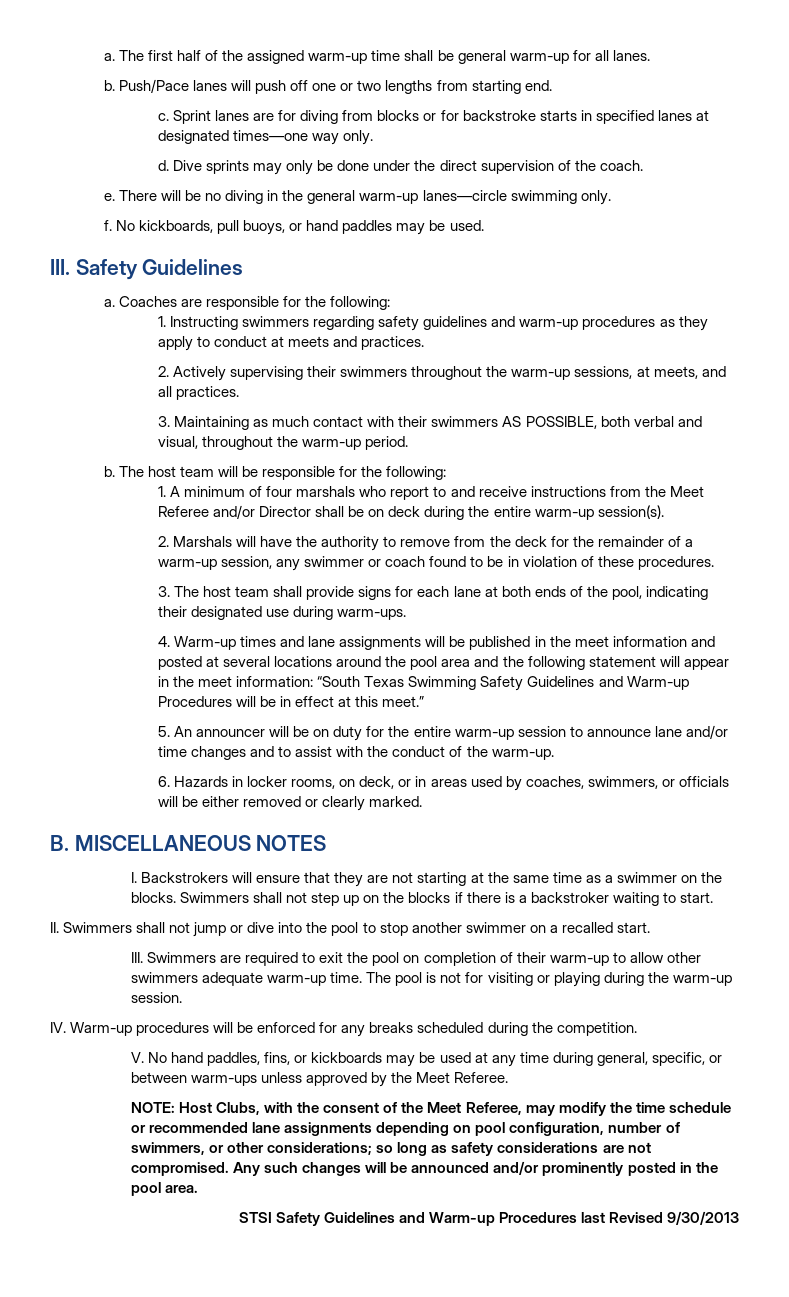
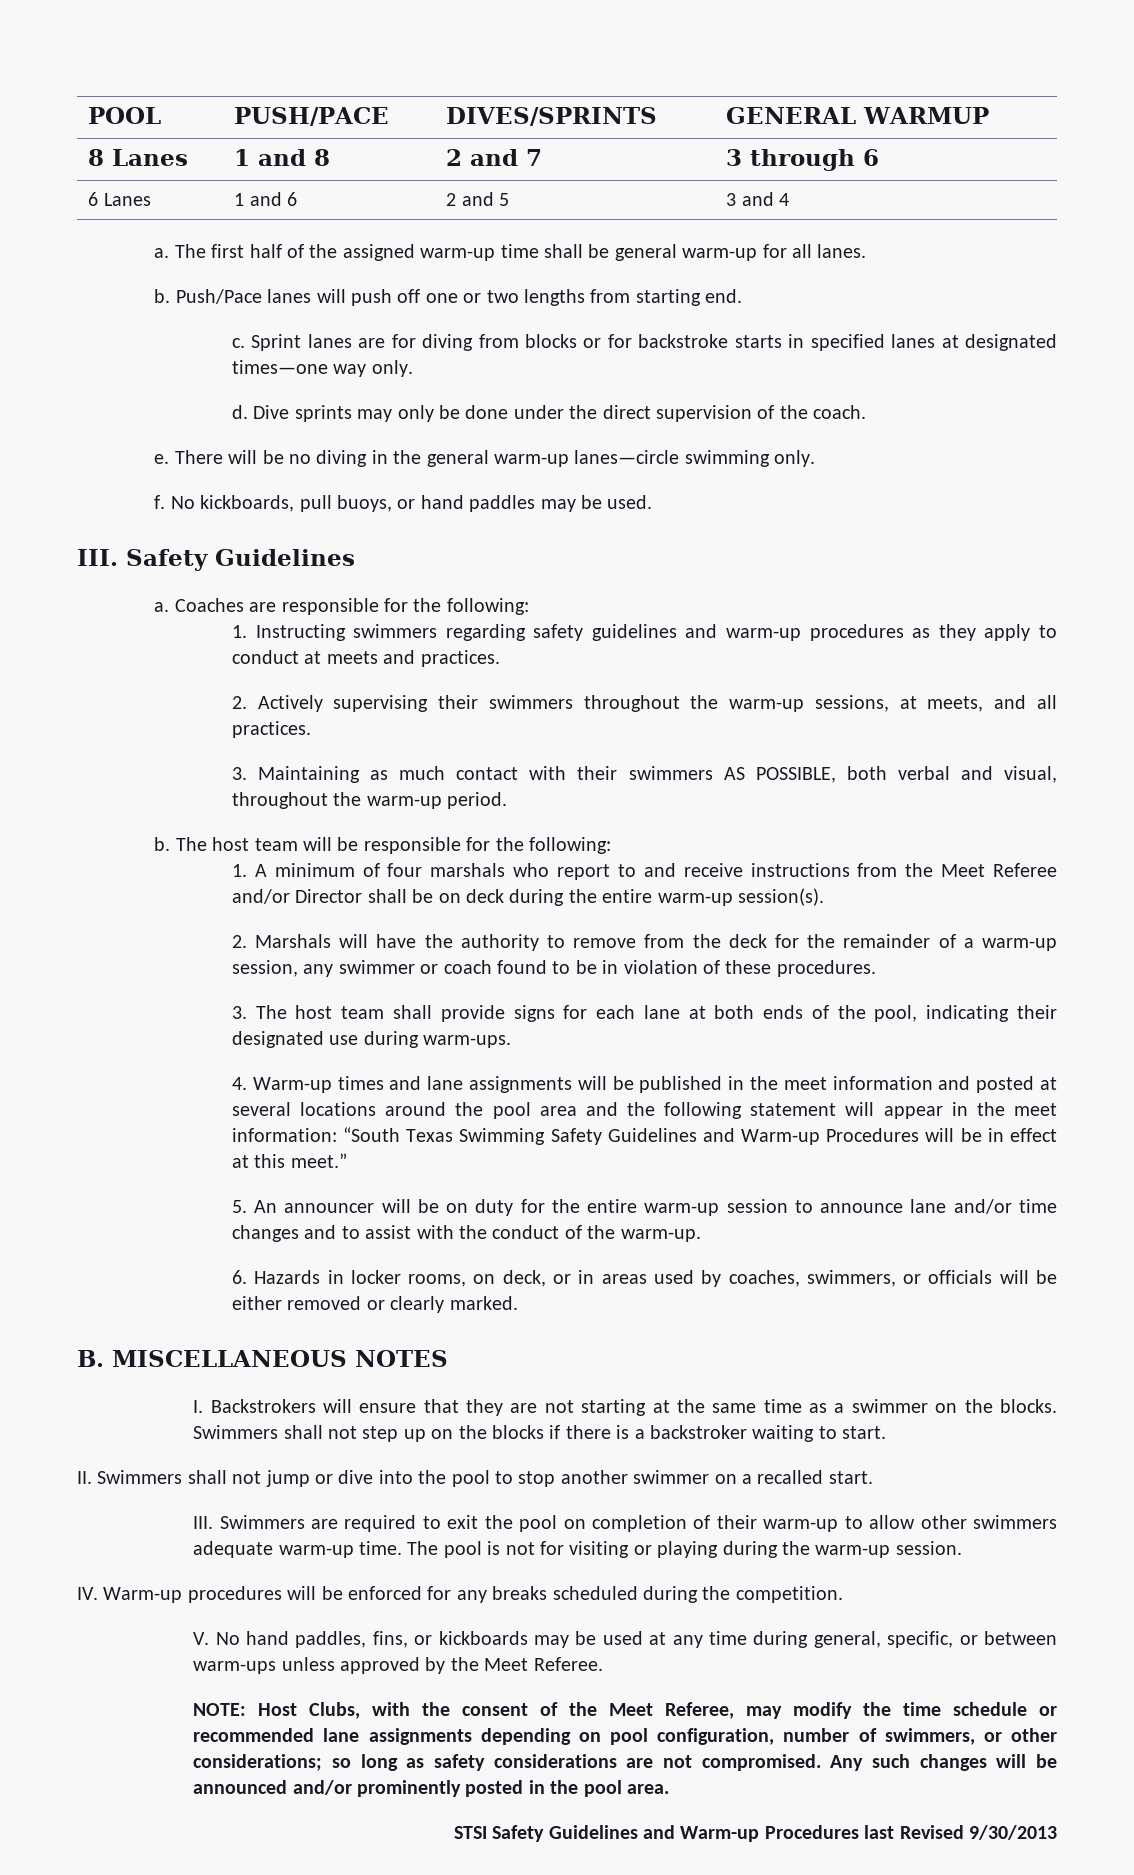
(104, 57) none -> [88,107,162,124] [234,107,390,126] [446,107,658,126] [726,107,990,124] [88,149,189,166] [234,149,331,166] [446,149,543,166] [726,149,880,171] [88,192,151,206] [234,192,298,206] [446,192,510,206] [726,192,790,206] POOL | PUSH/PACE | DIVES/SPRINTS | GENERAL WARMUP // 8 Lanes | 1 and 8 | 2 and 7 | 3 through 6 // 6 Lanes | 1 and 6 | 2 and 5 | 3 and 4 //

